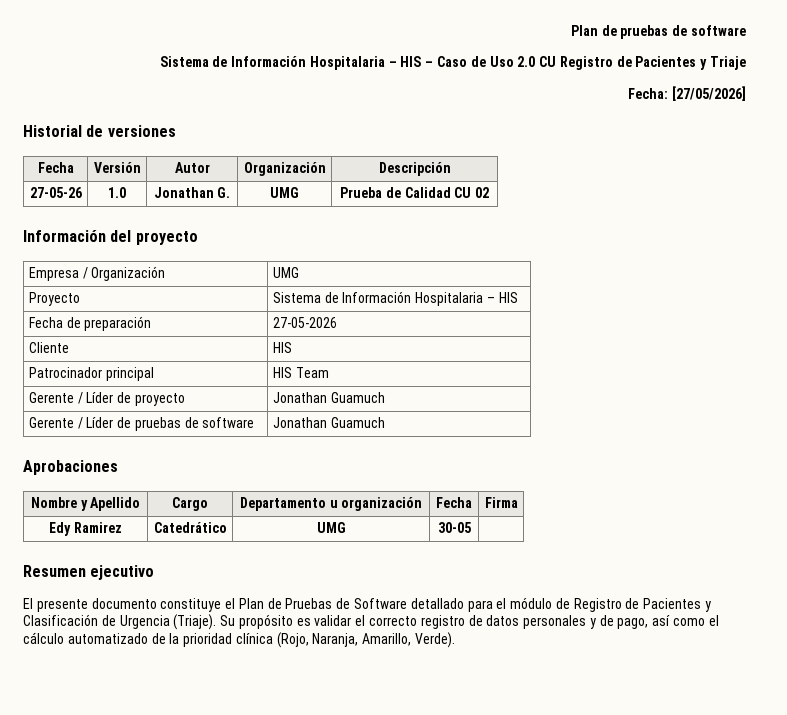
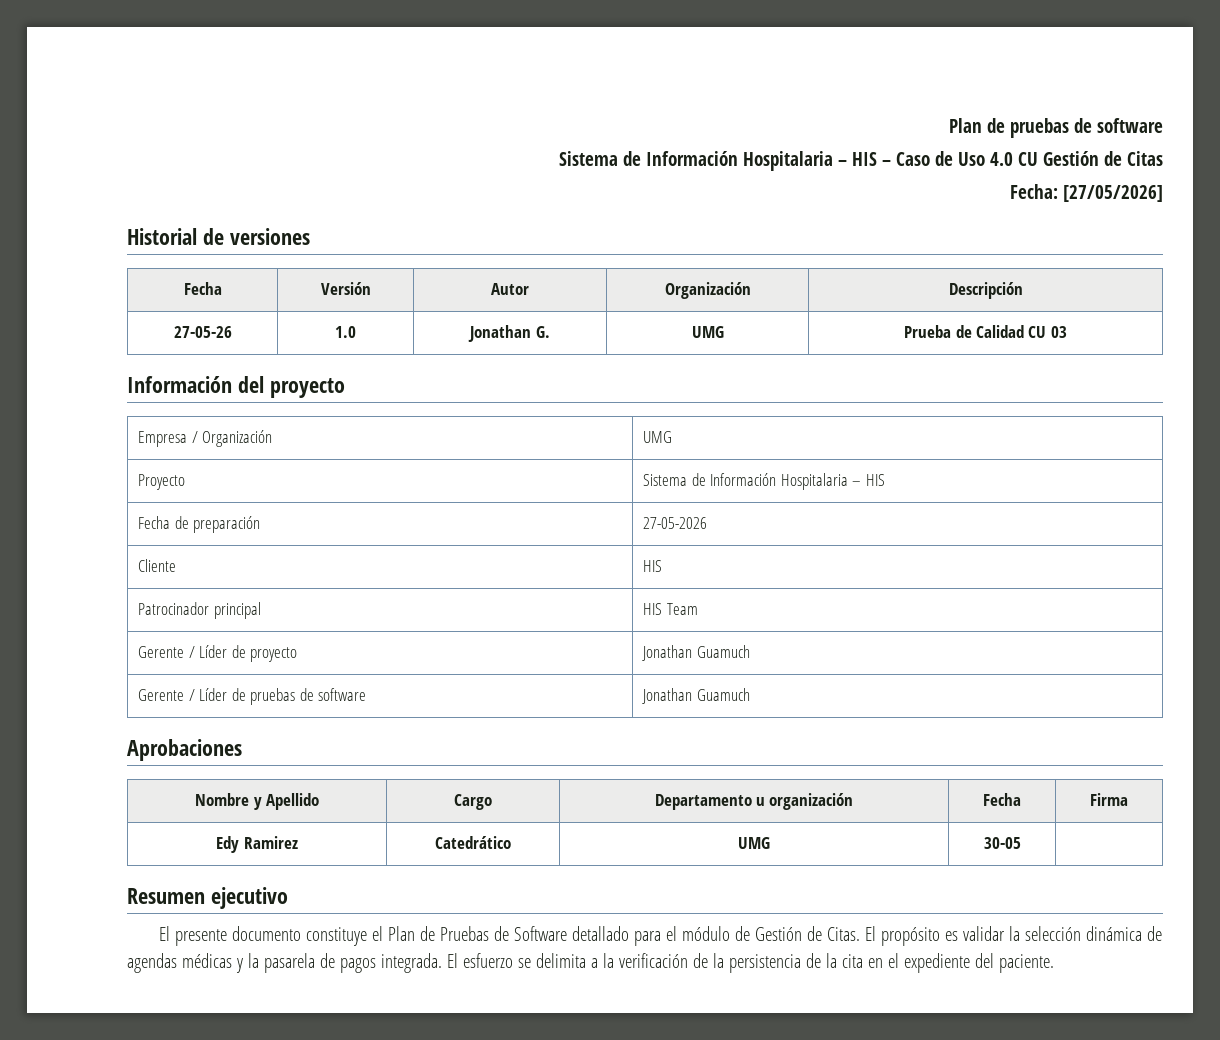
[517,56,746,70] 2.0 CU Registro de Pacientes y Triaje -> [990,151,1163,166] 4.0 CU Gestión de Citas
[475,187,490,198] 02 -> [1050,326,1067,338] 03
[573,598,712,612] [23,614,719,630] [23,632,456,648] Registro de Pacientes y Clasificación de Urgencia (Triaje). Su propósito es validar el correcto registro de datos personales y de pago, así como el cálculo automatizado de la prioridad clínica (Rojo, Naranja, Amarillo, Verde). -> [755,926,1163,946] [127,953,1054,973] Gestión de Citas. El propósito es validar la selección dinámica de agendas médicas y la pasarela de pagos integrada. El esfuerzo se delimita a la verificación de la persistencia de la cita en el expediente del paciente.

